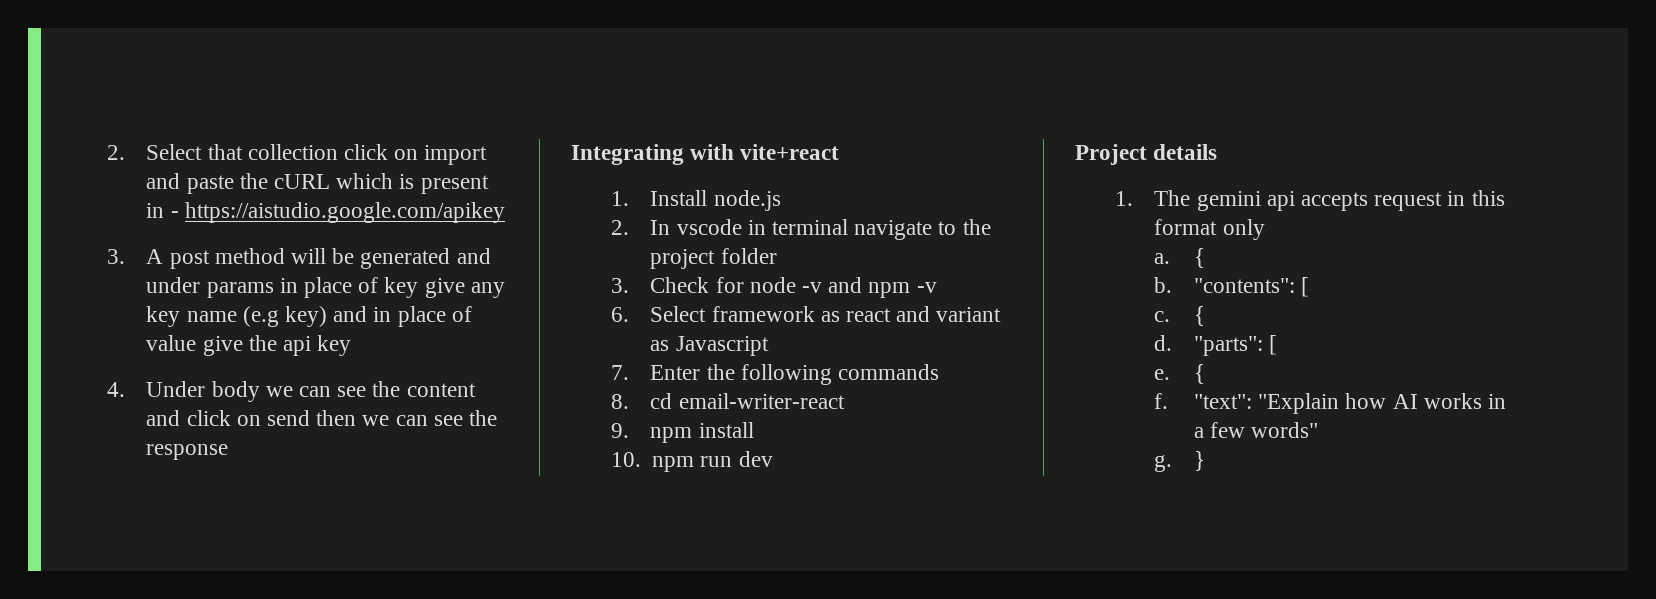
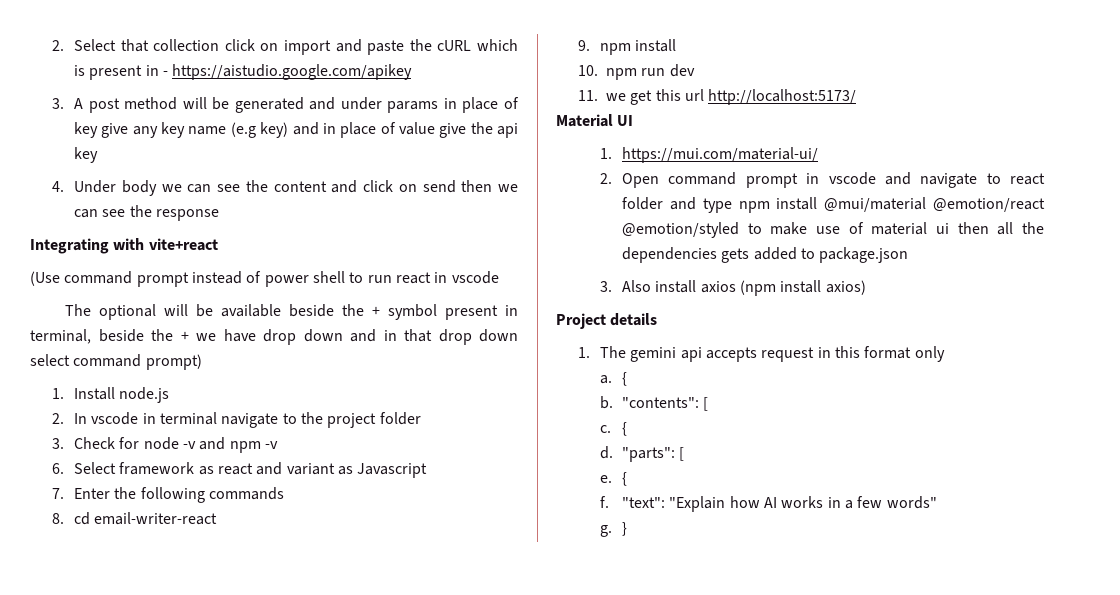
(840, 152) none -> [30,271,499,287] [65,304,518,320] [30,329,518,345] [30,354,202,370] // (Use command prompt instead of power shell to run react in vscode // The optional will be available beside the + symbol present in terminal, beside the + we have drop down and in that drop down select command prompt)
(773, 459) none -> [578,89,857,105] [556,114,634,127] [600,147,819,163] [600,172,1045,188] [622,197,1045,213] [622,222,1044,238] [622,247,909,263] [600,280,866,296] // 11. we get this url http://localhost:5173/ // Material UI // 1. https://mui.com/material-ui/ // 2. Open command prompt in vscode and navigate to react folder and type npm install @mui/material @emotion/react @emotion/styled to make use of material ui then all the dependencies gets added to package.json // 3. Also install axios (npm install axios)

